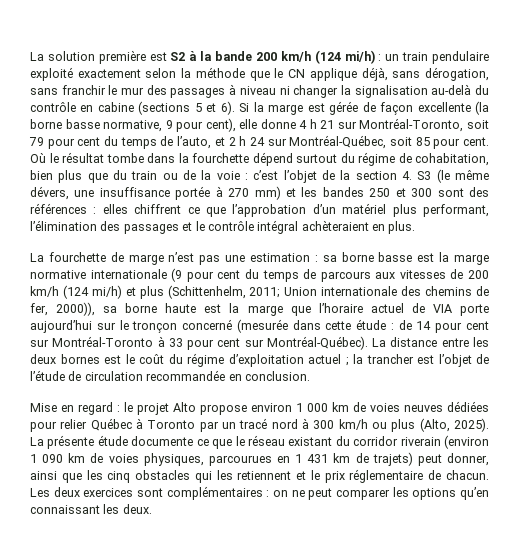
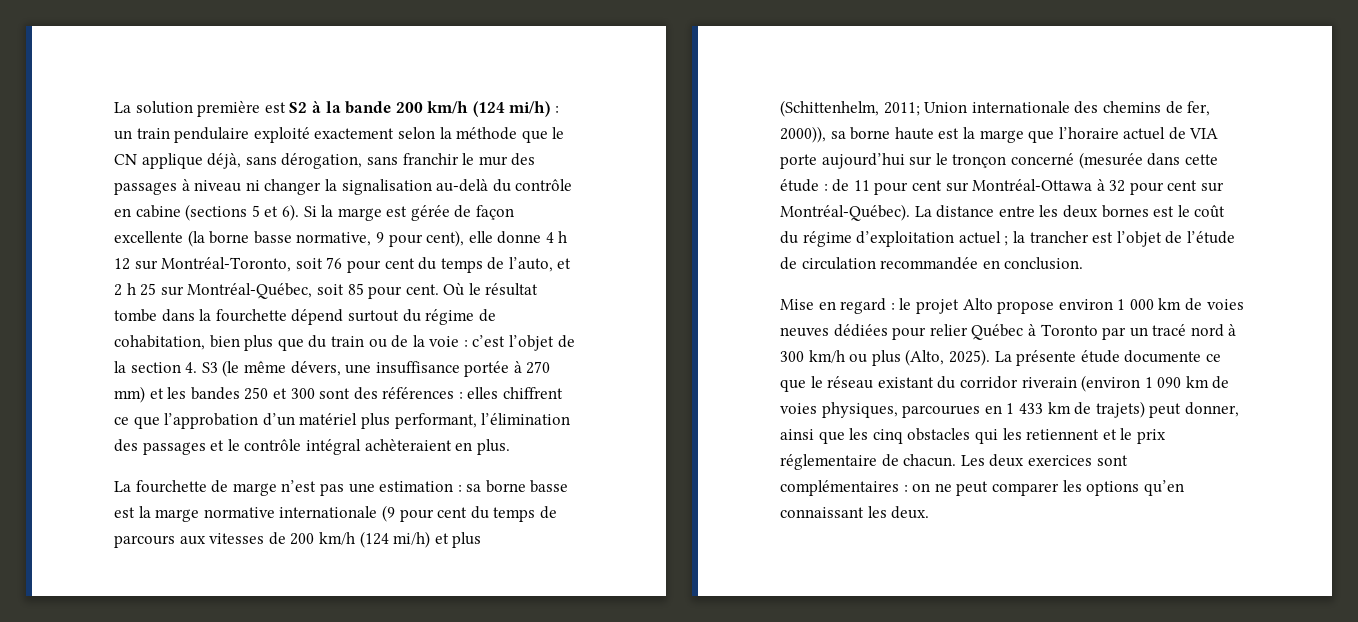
[320,120,335,129] 21 -> [114,258,130,270] 12
[29,137,44,146] 79 -> [326,257,343,269] 76
[249,137,265,146] 24 -> [140,283,157,296] 25
[416,321,490,333] [30,336,183,347] 14 pour cent sur Montréal-Toronto à 33 -> [853,179,1126,195] 11 pour cent sur Montréal-Ottawa à 32
[307,454,329,463] 431 -> [1018,403,1043,414] 433

